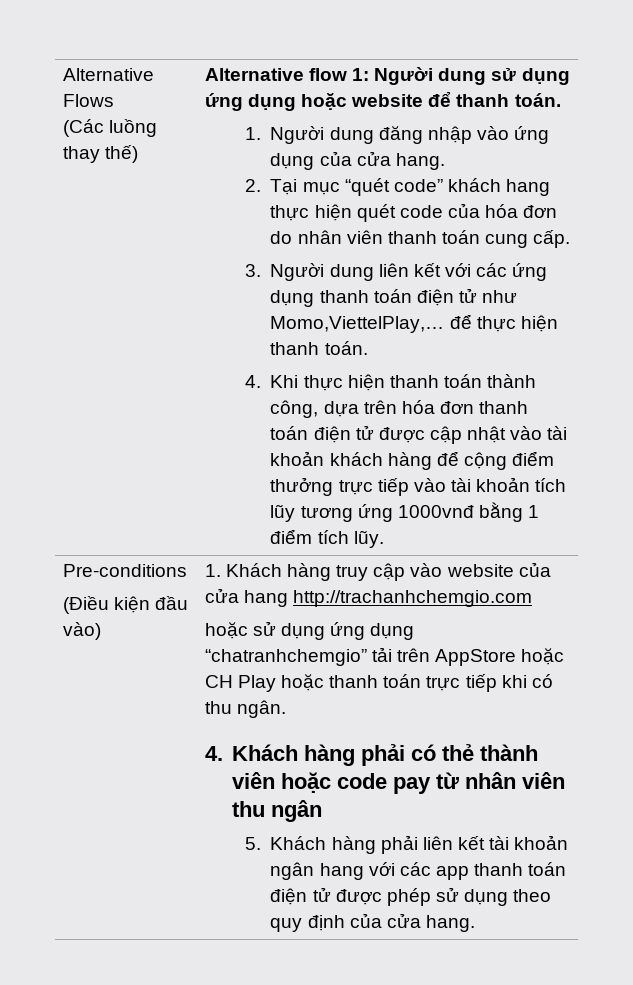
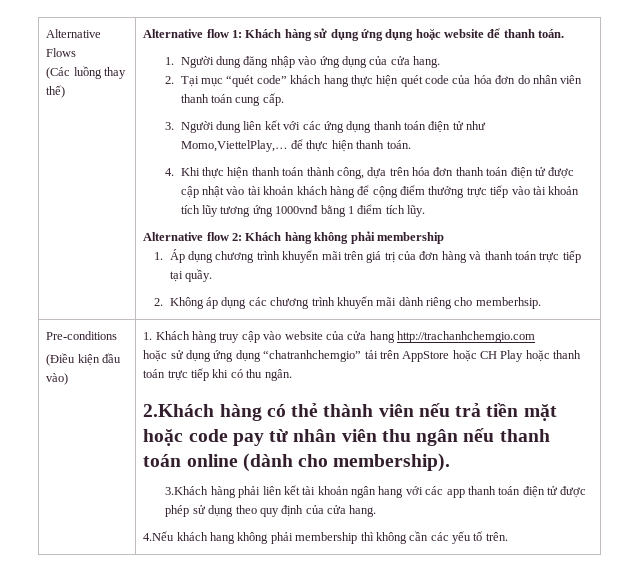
[374,67,487,85] Người dung -> [245,29,312,41] Khách hàng
(384, 539) none -> [143,231,444,244] [154,249,581,263] [169,269,212,282] [154,296,541,309] // Alternative flow 2: Khách hàng không phải membership // 1. Áp dụng chương trình khuyến mãi trên giá trị của đơn hàng và thanh toán trực tiếp tại quầy. // 2. Không áp dụng các chương trình khuyến mãi dành riêng cho memberhsip.
[204,744,539,766] [232,772,276,789] 4. Khách hàng phải có thẻ thành viên -> [143,403,557,421] 2.Khách hàng có thẻ thành viên nếu trả tiền mặt
[244,836,327,850] // 5. Khách -> [463,428,550,442] [143,453,451,472] [165,486,209,495] nếu thanh toán online (dành cho membership). // 3.Khách
(475, 923) none -> [143,531,508,544] // 4.Nếu khách hang không phải membership thì không cần các yếu tố trên.

